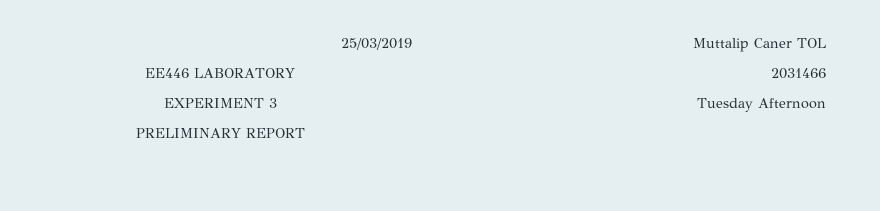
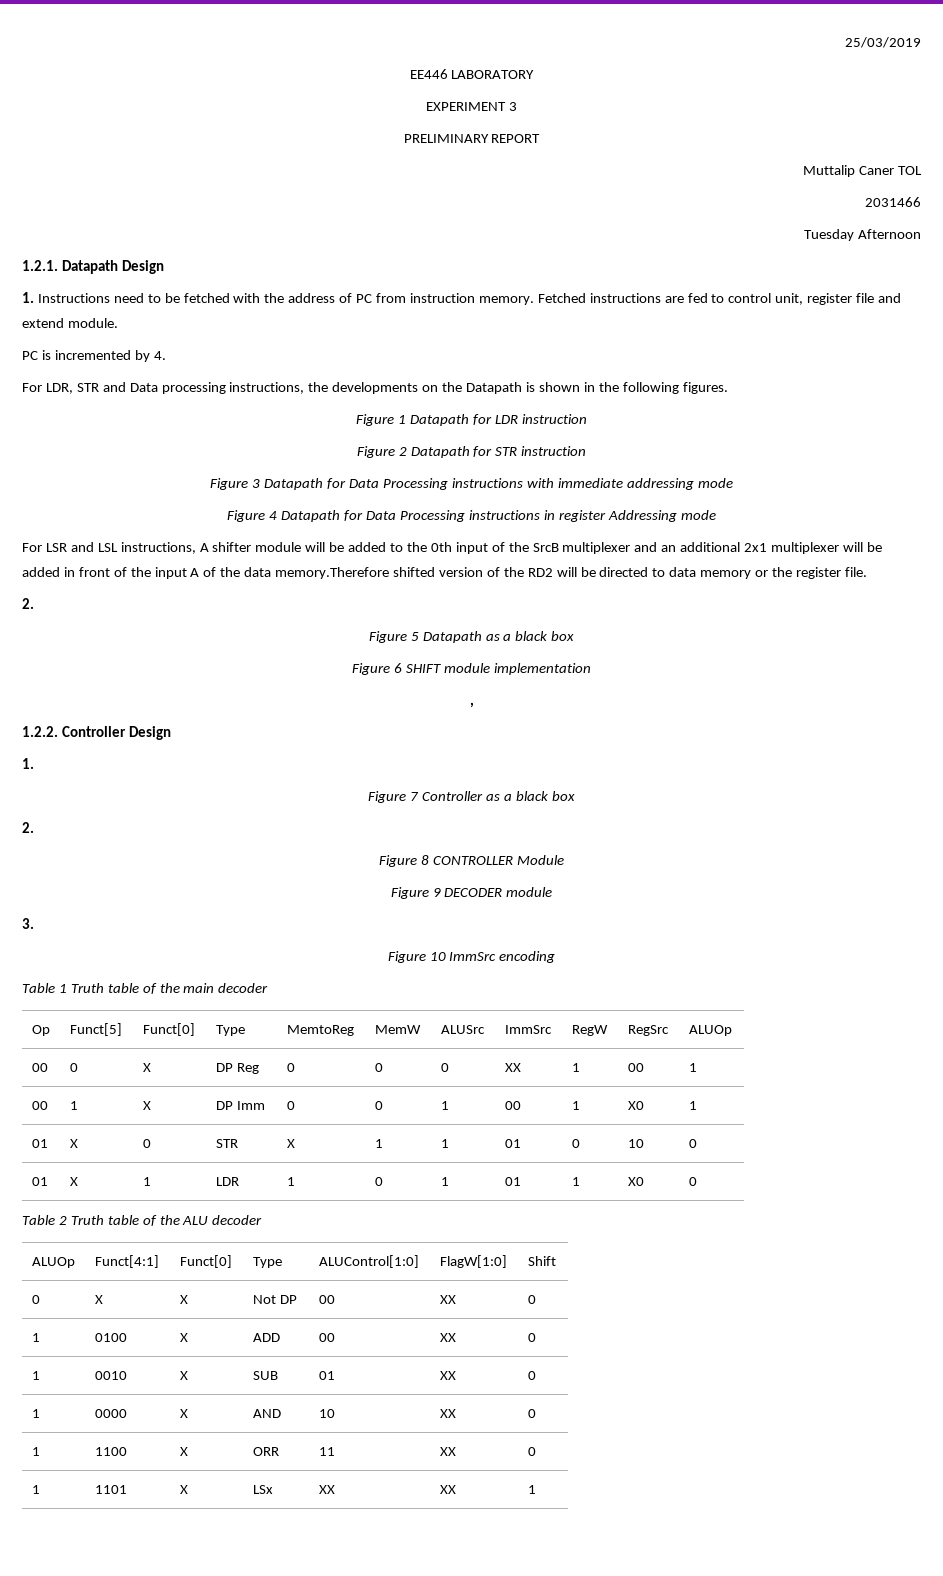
(826, 103) none -> [22,260,164,274] [22,292,902,305] [22,318,118,328] [22,350,166,362] [22,382,728,394] [356,414,587,426] [356,446,587,458] [210,478,733,490] [227,510,716,522] [22,542,882,554] [22,567,867,579] [22,598,34,609] [368,631,575,643] [352,663,591,675] [469,702,474,708] [22,726,171,740] [22,758,34,769] [368,791,575,803] [22,822,34,833] [379,855,564,867] [390,887,553,899] [22,918,34,929] [387,951,556,963] [22,983,269,994] [31,1025,50,1036] [69,1023,122,1036] [142,1023,195,1036] [215,1025,245,1036] [286,1025,354,1036] [374,1025,421,1034] [440,1025,485,1034] [504,1025,552,1034] [571,1025,608,1036] [627,1025,669,1036] [688,1025,732,1036] [31,1063,48,1072] [69,1063,78,1072] [142,1063,151,1072] [215,1063,259,1074] [286,1063,295,1072] [374,1063,383,1072] [440,1063,449,1072] [504,1063,521,1072] [571,1063,580,1072] [627,1063,644,1072] [688,1063,697,1072] [31,1101,48,1110] [69,1101,78,1110] [142,1101,151,1110] [215,1101,265,1110] [286,1101,295,1110] [374,1101,383,1110] [440,1101,449,1110] [504,1101,521,1110] [571,1101,580,1110] [627,1101,644,1110] [688,1101,697,1110] [31,1139,48,1148] [69,1139,78,1148] [142,1139,151,1148] [215,1139,238,1148] [286,1139,295,1148] [374,1139,383,1148] [440,1139,449,1148] [504,1139,521,1148] [571,1139,580,1148] [627,1139,644,1148] [688,1139,697,1148] [31,1177,48,1186] [69,1177,78,1186] [142,1177,151,1186] [215,1177,239,1186] [286,1177,295,1186] [374,1177,383,1186] [440,1177,449,1186] [504,1177,521,1186] [571,1177,580,1186] [627,1177,644,1186] [688,1177,697,1186] [22,1215,263,1226] [31,1257,75,1268] [94,1255,159,1268] [179,1255,232,1268] [252,1257,282,1268] [318,1255,419,1268] [439,1255,507,1268] [527,1256,556,1266] [31,1295,40,1304] [94,1295,103,1304] [179,1295,188,1304] [252,1295,297,1304] [318,1295,335,1304] [439,1295,456,1304] [527,1295,536,1304] [31,1333,40,1342] [94,1333,127,1342] [179,1333,188,1342] [252,1333,280,1342] [318,1333,335,1342] [439,1333,456,1342] [527,1333,536,1342] [31,1371,40,1380] [94,1371,127,1380] [179,1371,188,1380] [252,1371,278,1380] [318,1371,335,1380] [439,1371,456,1380] [527,1371,536,1380] [31,1409,40,1418] [94,1409,127,1418] [179,1409,188,1418] [252,1409,281,1418] [318,1409,335,1418] [439,1409,456,1418] [527,1409,536,1418] [31,1447,40,1456] [94,1447,127,1456] [179,1447,188,1456] [252,1447,279,1456] [318,1447,335,1456] [439,1447,456,1456] [527,1447,536,1456] [31,1485,40,1494] [94,1485,127,1494] [179,1485,188,1494] [252,1485,273,1494] [318,1485,335,1494] [439,1485,456,1494] [527,1485,536,1494] // 1.2.1. Datapath Design // 1. Instructions need to be fetched with the address of PC from instruction memory. Fetched instructions are fed to control unit, register file and extend module. // PC is incremented by 4. // For LDR, STR and Data processing instructions, the developments on the Datapath is shown in the following figures. // Figure 1 Datapath for LDR instruction // Figure 2 Datapath for STR instruction // Figure 3 Datapath for Data Processing instructions with immediate addressing mode // Figure 4 Datapath for Data Processing instructions in register Addressing mode // For LSR and LSL instructions, A shifter module will be added to the 0th input of the SrcB multiplexer and an additional 2x1 multiplexer will be added in front of the input A of the data memory.Therefore shifted version of the RD2 will be directed to data memory or the register file. // 2. // Figure 5 Datapath as a black box // Figure 6 SHIFT module implementation // , // 1.2.2. Controller Design // 1. // Figure 7 Controller as a black box // 2. // Figure 8 CONTROLLER Module // Figure 9 DECODER module // 3. // Figure 10 ImmSrc encoding // Table 1 Truth table of the main decoder // Op | Funct[5] | Funct[0] | Type | MemtoReg | MemW | ALUSrc | ImmSrc | RegW | RegSrc | ALUOp // 00 | 0 | X | DP Reg | 0 | 0 | 0 | XX | 1 | 00 | 1 // 00 | 1 | X | DP Imm | 0 | 0 | 1 | 00 | 1 | X0 | 1 // 01 | X | 0 | STR | X | 1 | 1 | 01 | 0 | 10 | 0 // 01 | X | 1 | LDR | 1 | 0 | 1 | 01 | 1 | X0 | 0 // Table 2 Truth table of the ALU decoder // ALUOp | Funct[4:1] | Funct[0] | Type | ALUControl[1:0] | FlagW[1:0] | Shift // 0 | X | X | Not DP | 00 | XX | 0 // 1 | 0100 | X | ADD | 00 | XX | 0 // 1 | 0010 | X | SUB | 01 | XX | 0 // 1 | 0000 | X | AND | 10 | XX | 0 // 1 | 1100 | X | ORR | 11 | XX | 0 // 1 | 1101 | X | LSx | XX | XX | 1

